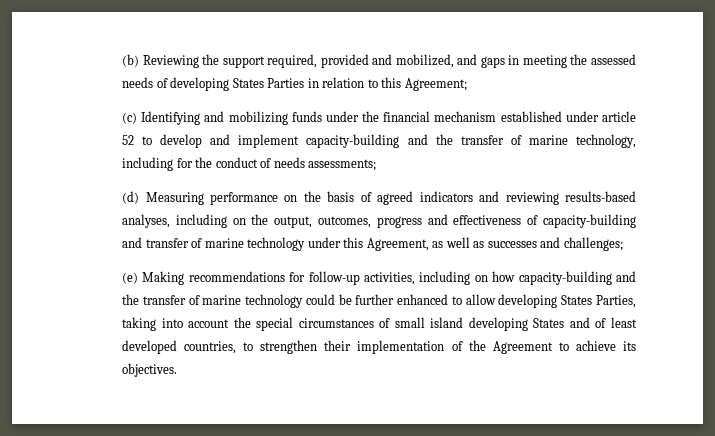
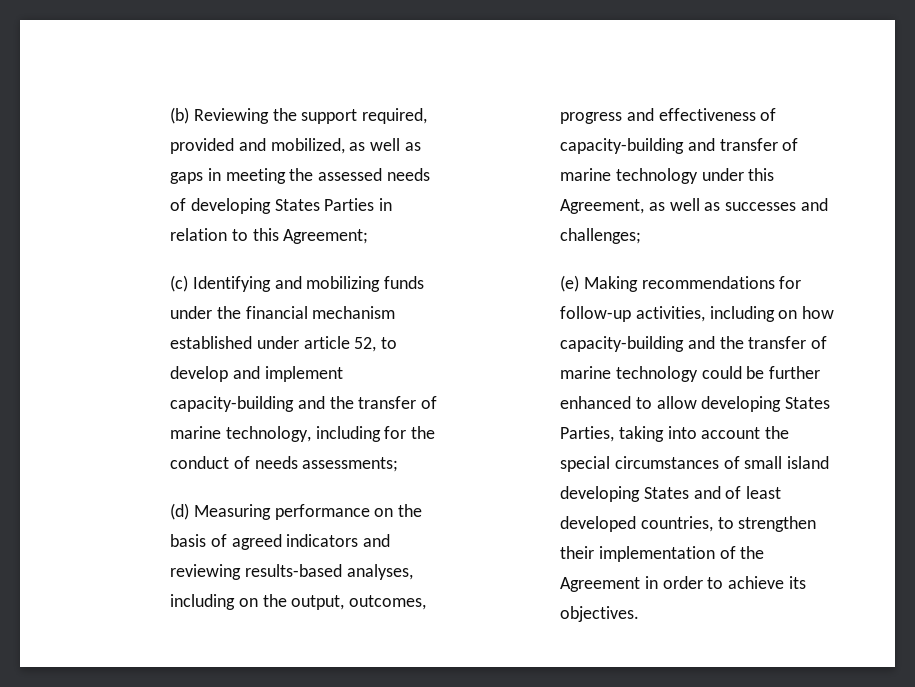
[457,54,478,65] and -> [349,138,421,151] as well as
[122,135,135,145] 52 -> [354,337,377,352] 52,
(553, 347) none -> [644,576,703,589] in order

